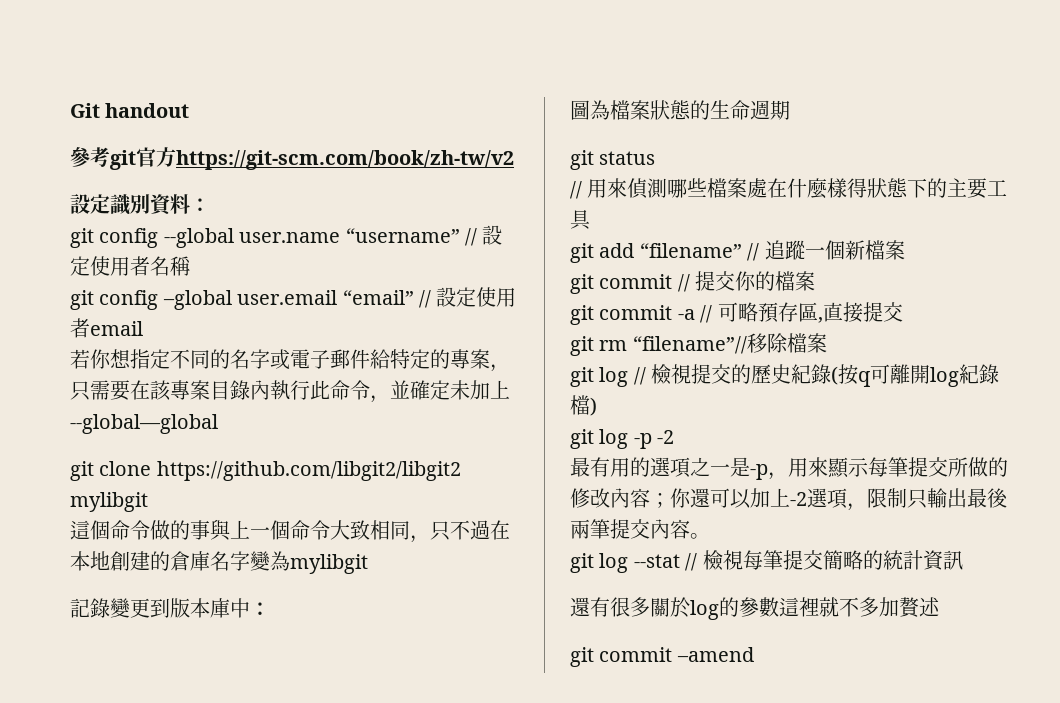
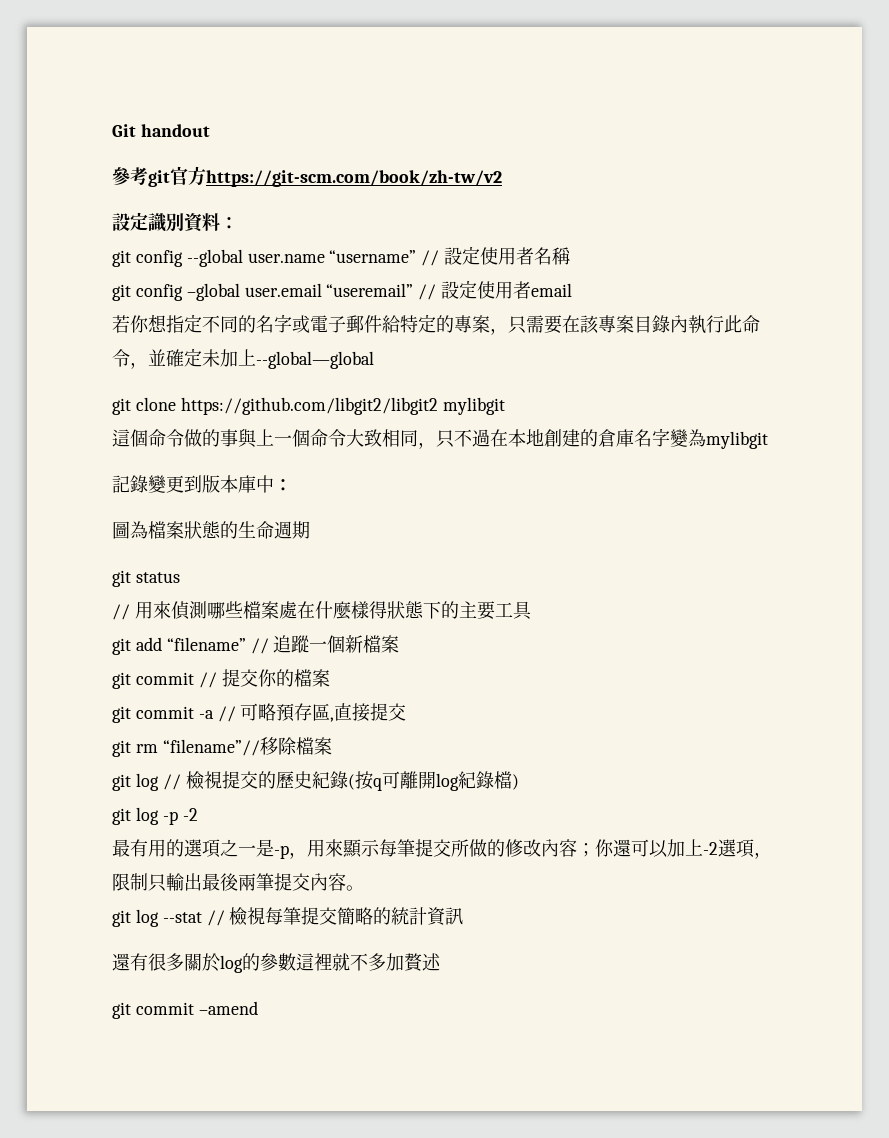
[342,290,414,305] “email” -> [326,283,414,297] “useremail”

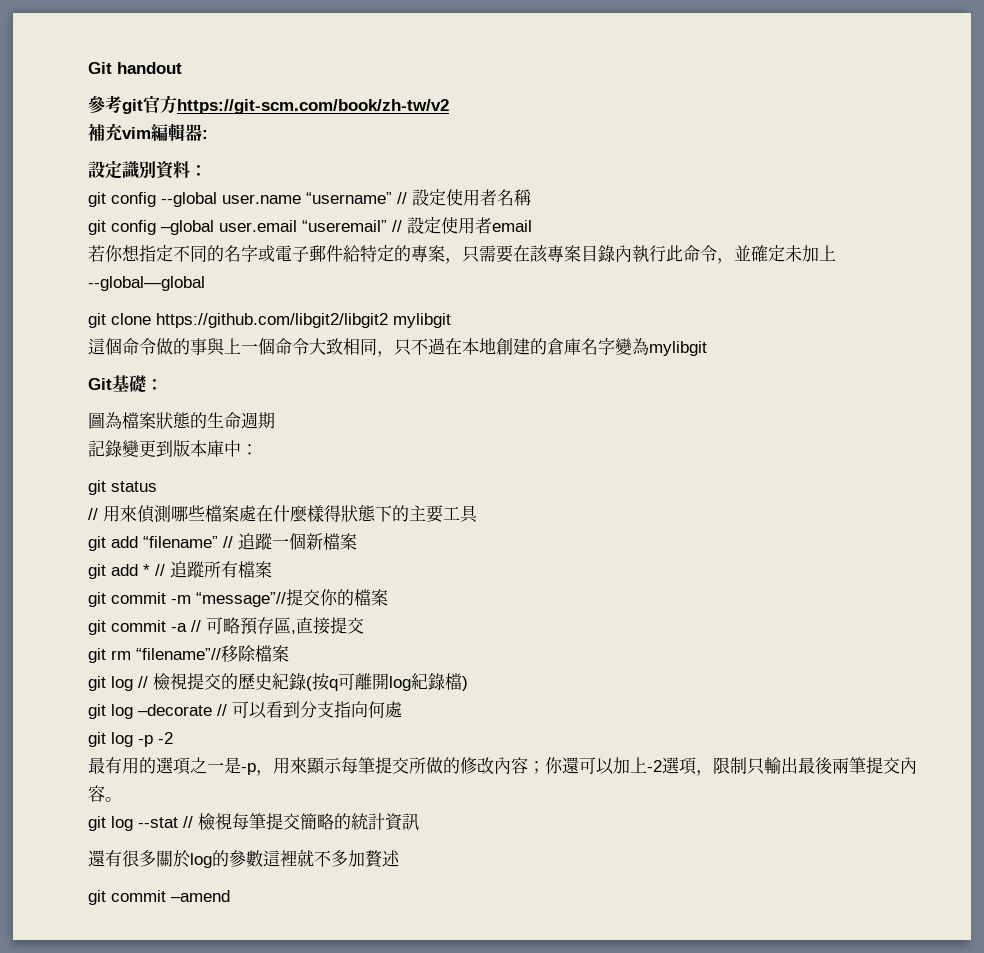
(502, 178) none -> [88,123,208,141] // 補充vim編輯器:
[112,475,274,493] 記錄變更到版本庫中 -> [88,375,146,393] Git基礎
(310, 530) none -> [88,440,258,457] // 記錄變更到版本庫中：
[112,672,217,689] // git commit // -> [88,561,272,579] [88,592,286,607] // git add * // 追蹤所有檔案 // git commit -m “message”//
(519, 782) none -> [88,701,402,719] // git log –decorate // 可以看到分支指向何處

